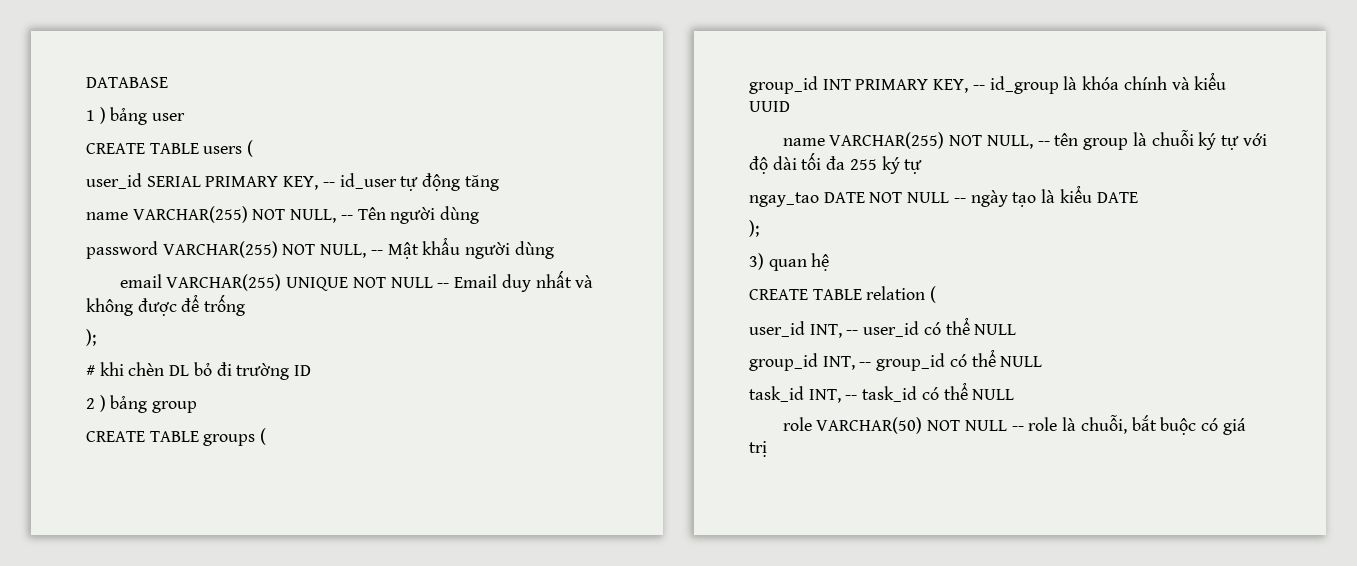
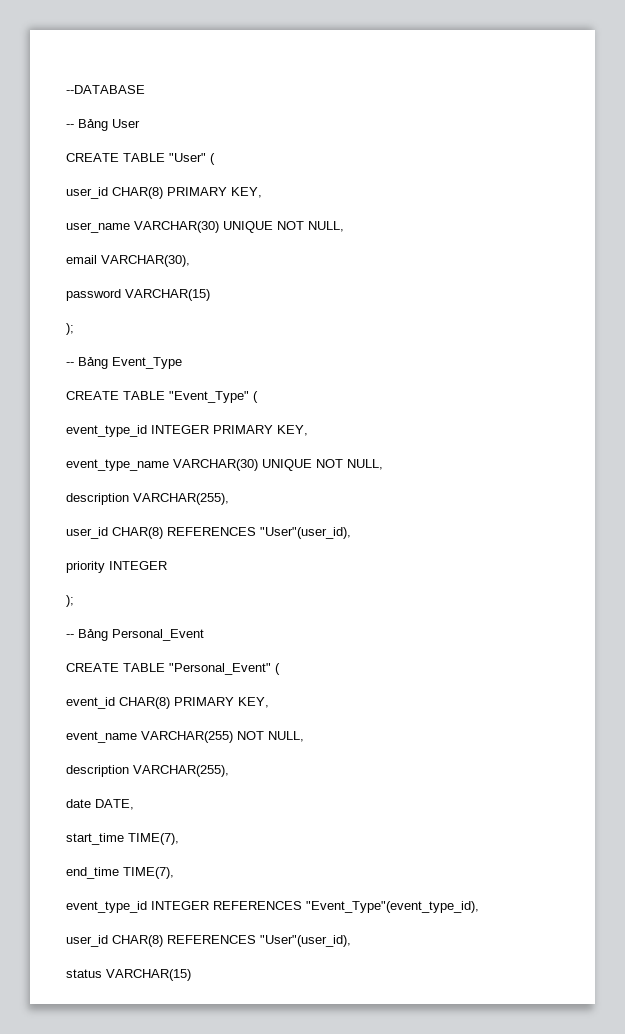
[86,77,168,88] [86,107,186,125] [86,140,254,157] [86,173,499,191] [86,206,480,224] [86,237,554,259] [119,270,594,292] [86,294,246,316] [86,329,96,346] [86,362,312,380] [86,395,198,413] [86,428,267,446] [749,72,1227,94] [749,101,790,112] [782,129,1267,150] [749,152,923,174] [749,185,1138,207] [749,220,759,237] [749,253,830,271] [749,286,937,303] [749,317,1017,338] [749,349,1043,371] [749,382,1015,403] [782,414,1246,435] [749,441,767,457] DATABASE // 1 ) bảng user // CREATE TABLE users ( // user_id SERIAL PRIMARY KEY, -- id_user tự động tăng // name VARCHAR(255) NOT NULL, -- Tên người dùng // password VARCHAR(255) NOT NULL, -- Mật khẩu người dùng // email VARCHAR(255) UNIQUE NOT NULL -- Email duy nhất và không được để trống // ); // # khi chèn DL bỏ đi trường ID // 2 ) bảng group // CREATE TABLE groups ( // group_id INT PRIMARY KEY, -- id_group là khóa chính và kiểu UUID // name VARCHAR(255) NOT NULL, -- tên group là chuỗi ký tự với độ dài tối đa 255 ký tự // ngay_tao DATE NOT NULL -- ngày tạo là kiểu DATE // ); // 3) quan hệ // CREATE TABLE relation ( // user_id INT, -- user_id có thể NULL // group_id INT, -- group_id có thể NULL // task_id INT, -- task_id có thể NULL // role VARCHAR(50) NOT NULL -- role là chuỗi, bắt buộc có giá trị -> [66,85,145,94] [66,119,140,131] [66,153,215,165] [66,187,262,199] [66,221,344,233] [66,255,190,267] [66,289,210,301] [66,323,74,335] [66,357,182,369] [66,391,258,403] [66,425,308,437] [66,459,383,471] [66,493,229,505] [66,527,351,539] [66,561,167,573] [66,595,74,607] [66,629,204,641] [66,663,280,675] [66,697,269,709] [66,731,304,743] [66,765,229,777] [66,799,134,810] [66,833,179,845] [66,867,174,879] [66,901,479,913] [66,935,351,947] [66,969,191,981] --DATABASE // -- Bảng User // CREATE TABLE "User" ( // user_id CHAR(8) PRIMARY KEY, // user_name VARCHAR(30) UNIQUE NOT NULL, // email VARCHAR(30), // password VARCHAR(15) // ); // -- Bảng Event_Type // CREATE TABLE "Event_Type" ( // event_type_id INTEGER PRIMARY KEY, // event_type_name VARCHAR(30) UNIQUE NOT NULL, // description VARCHAR(255), // user_id CHAR(8) REFERENCES "User"(user_id), // priority INTEGER // ); // -- Bảng Personal_Event // CREATE TABLE "Personal_Event" ( // event_id CHAR(8) PRIMARY KEY, // event_name VARCHAR(255) NOT NULL, // description VARCHAR(255), // date DATE, // start_time TIME(7), // end_time TIME(7), // event_type_id INTEGER REFERENCES "Event_Type"(event_type_id), // user_id CHAR(8) REFERENCES "User"(user_id), // status VARCHAR(15)

